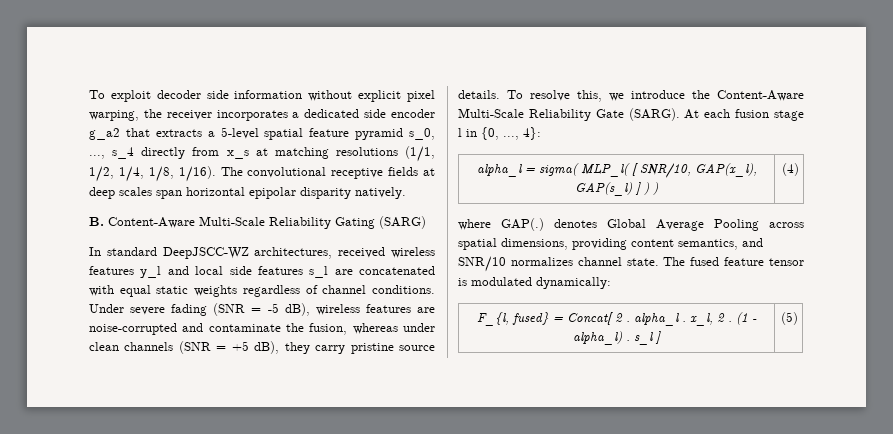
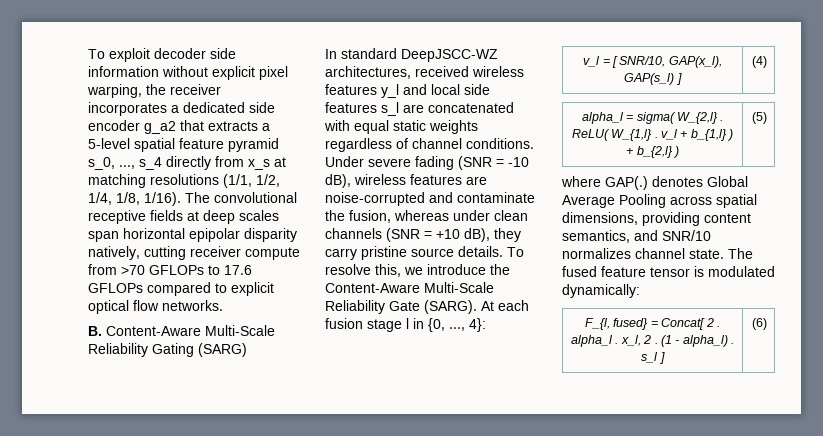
[355,187,406,199] natively. -> [88,246,300,260] [88,264,252,275] [88,282,274,296] [88,300,223,314] natively, cutting receiver compute from >70 GFLOPs to 17.6 GFLOPs compared to explicit optical flow networks.
[267,303,279,313] -5 -> [508,157,529,167] -10
[231,341,249,351] +5 -> [436,229,460,239] +10
[476,163,630,177] alpha_l = sigma( MLP_l( -> [583,56,610,67] v_l =
[644,182,649,195] ) -> [752,56,768,68] [581,112,724,124] [571,129,734,141] [626,146,672,158] | (4) // alpha_l = sigma( W_{2,l} . ReLU( W_{1,l} . v_l + b_{1,l} ) + b_{2,l}
[781,163,799,176] (4) -> [752,112,768,124] (5)
[780,312,798,325] (5) -> [752,318,768,330] (6)

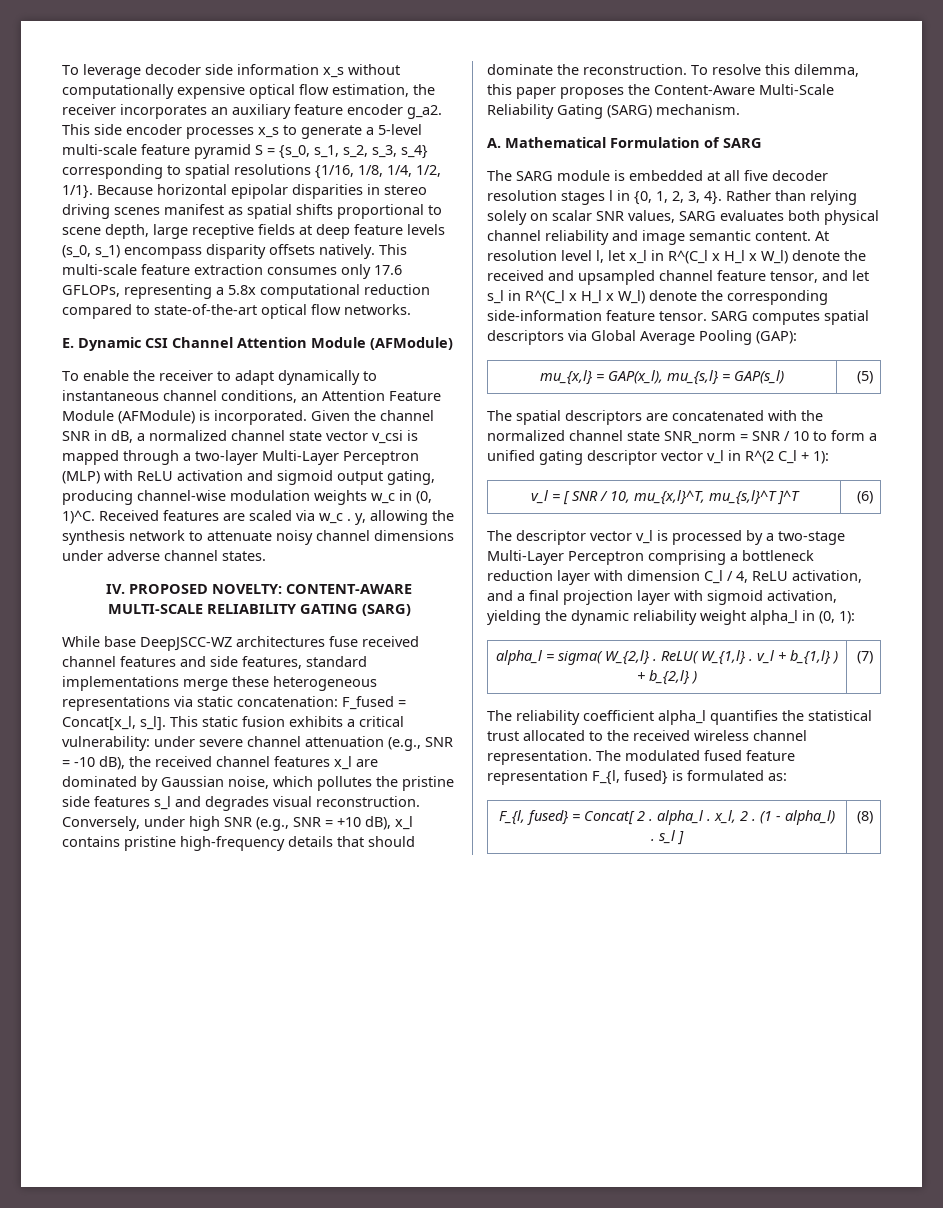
[88,48,150,62] To exploit -> [62,64,141,79] To leverage
[162,66,288,80] [87,84,221,98] [88,102,275,116] [88,120,258,134] without explicit pixel warping, the receiver incorporates a dedicated side encoder g_a2 that extracts -> [323,64,400,78] [62,84,435,99] [62,104,442,119] [62,124,362,139] x_s without computationally expensive optical flow estimation, the receiver incorporates an auxiliary feature encoder g_a2. This side encoder processes x_s to generate
[134,138,175,152] spatial -> [62,144,137,155] multi-scale
[88,156,286,170] [88,174,280,188] [88,192,297,206] [88,210,279,224] [88,228,297,242] [88,246,300,260] [88,264,252,275] [88,283,143,293] s_0, ..., s_4 directly from x_s at matching resolutions (1/1, 1/2, 1/4, 1/8, 1/16). The convolutional receptive fields at deep scales span horizontal epipolar disparity natively, cutting receiver compute from >70 GFLOPs to 17.6 GFLOPs -> [255,145,428,159] [62,164,441,179] [62,184,427,199] [62,204,442,219] [62,224,445,239] [62,244,407,259] [62,264,402,279] [62,284,430,299] S = {s_0, s_1, s_2, s_3, s_4} corresponding to spatial resolutions {1/16, 1/8, 1/4, 1/2, 1/1}. Because horizontal epipolar disparities in stereo driving scenes manifest as spatial shifts proportional to scene depth, large receptive fields at deep feature levels (s_0, s_1) encompass disparity offsets natively. This multi-scale feature extraction consumes only 17.6 GFLOPs, representing a 5.8x computational reduction
[231,282,274,296] explicit -> [154,304,257,315] state-of-the-art
[88,326,102,336] B. -> [62,337,453,351] [62,370,377,385] [62,390,441,403] [62,410,434,425] [62,430,418,444] [62,450,419,465] [62,470,435,485] [62,490,432,505] [62,510,454,525] [62,530,454,545] [62,550,266,561] [106,584,412,594] [107,604,411,616] [62,636,419,651] [62,656,367,669] [62,676,377,691] [62,696,406,711] [62,716,404,731] [62,736,453,751] [62,756,378,770] [62,776,454,791] [62,796,420,811] [62,816,413,831] [62,836,415,851] [487,64,859,77] [487,84,650,99] E. Dynamic CSI Channel Attention Module (AFModule) // To enable the receiver to adapt dynamically to instantaneous channel conditions, an Attention Feature Module (AFModule) is incorporated. Given the channel SNR in dB, a normalized channel state vector v_csi is mapped through a two-layer Multi-Layer Perceptron (MLP) with ReLU activation and sigmoid output gating, producing channel-wise modulation weights w_c in (0, 1)^C. Received features are scaled via w_c . y, allowing the synthesis network to attenuate noisy channel dimensions under adverse channel states. // IV. PROPOSED NOVELTY: CONTENT-AWARE MULTI-SCALE RELIABILITY GATING (SARG) // While base DeepJSCC-WZ architectures fuse received channel features and side features, standard implementations merge these heterogeneous representations via static concatenation: F_fused = Concat[x_l, s_l]. This static fusion exhibits a critical vulnerability: under severe channel attenuation (e.g., SNR = -10 dB), the received channel features x_l are dominated by Gaussian noise, which pollutes the pristine side features s_l and degrades visual reconstruction. Conversely, under high SNR (e.g., SNR = +10 dB), x_l contains pristine high-frequency details that should dominate the reconstruction. To resolve this dilemma, this paper proposes the
[325,48,498,62] [325,66,524,79] [325,84,490,98] [325,102,514,116] [324,120,478,134] [325,138,534,152] [325,156,529,170] [325,174,487,188] [325,192,535,206] [325,210,528,223] [325,228,521,242] [325,246,524,260] [325,264,510,277] [325,282,494,293] [325,300,529,314] [325,318,486,332] [583,56,722,68] [624,73,682,85] [752,56,768,68] // In standard DeepJSCC-WZ architectures, received wireless features y_l and local side features s_l are concatenated with equal static weights regardless of channel conditions. Under severe fading (SNR = -10 dB), wireless features are noise-corrupted and contaminate the fusion, whereas under clean channels (SNR = +10 dB), they carry pristine source details. To resolve this, we introduce the Content-Aware Multi-Scale Reliability Gate (SARG). At each fusion stage l in {0, ..., 4}: // v_l = [ SNR/10, GAP(x_l), GAP(s_l) ] | (4) -> [656,104,740,115] [487,137,762,148] [487,170,828,181] [487,190,857,205] [487,210,879,225] [487,230,829,245] [487,250,866,264] [487,270,869,285] [487,290,828,305] [487,310,869,325] [487,330,797,345] [540,370,784,385] [856,371,873,384] [487,410,823,425] [487,430,877,444] [487,450,829,465] [530,490,800,505] [856,491,873,504] [487,530,845,545] [487,550,814,565] [487,570,862,585] [487,590,837,605] [487,610,855,625] mechanism. // A. Mathematical Formulation of SARG // The SARG module is embedded at all five decoder resolution stages l in {0, 1, 2, 3, 4}. Rather than relying solely on scalar SNR values, SARG evaluates both physical channel reliability and image semantic content. At resolution level l, let x_l in R^(C_l x H_l x W_l) denote the received and upsampled channel feature tensor, and let s_l in R^(C_l x H_l x W_l) denote the corresponding side-information feature tensor. SARG computes spatial descriptors via Global Average Pooling (GAP): // mu_{x,l} = GAP(x_l), mu_{s,l} = GAP(s_l) | (5) // The spatial descriptors are concatenated with the normalized channel state SNR_norm = SNR / 10 to form a unified gating descriptor vector v_l in R^(2 C_l + 1): // v_l = [ SNR / 10, mu_{x,l}^T, mu_{s,l}^T ]^T | (6) // The descriptor vector v_l is processed by a two-stage Multi-Layer Perceptron comprising a bottleneck reduction layer with dimension C_l / 4, ReLU activation, and a final projection layer with sigmoid activation, yielding the dynamic reliability weight alpha_l in (0, 1):
[752,112,768,124] [561,176,748,190] [562,194,757,208] [562,212,751,226] [562,230,711,243] [562,248,753,259] [562,266,775,277] [562,284,640,298] (5) // where GAP(.) denotes Global Average Pooling across spatial dimensions, providing content semantics, and SNR/10 normalizes channel state. The fused feature tensor is modulated dynamically: -> [856,651,873,664] [487,710,872,725] [487,730,807,741] [487,750,795,765] [487,770,787,785] (7) // The reliability coefficient alpha_l quantifies the statistical trust allocated to the received wireless channel representation. The modulated fused feature representation F_{l, fused} is formulated as:
[752,318,768,330] (6) -> [856,811,873,824] (8)

